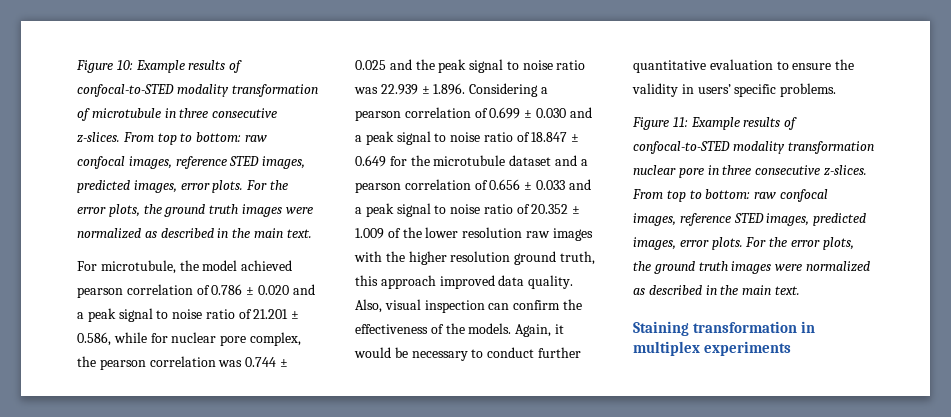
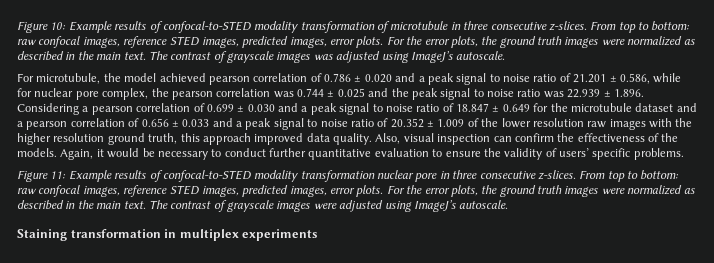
(312, 233) none -> [148,51,506,63] The contrast of grayscale images was adjusted using ImageJ’s autoscale.
[681,84,694,94] in -> [545,148,557,157] of
(800, 290) none -> [148,200,509,212] The contrast of grayscale images were adjusted using ImageJ’s autoscale.

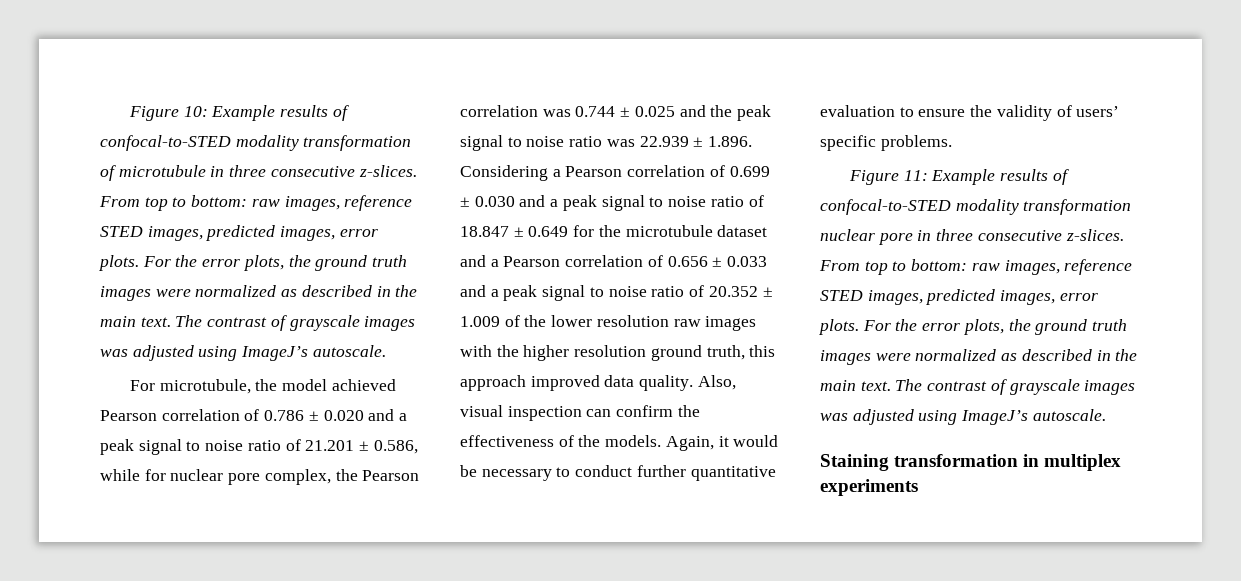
[38,36,81,48] confocal -> (280, 203) none
[208,76,250,85] pearson -> [100,410,157,421] Pearson
[171,91,213,100] pearson -> [362,470,420,481] Pearson
[91,106,133,115] pearson -> [565,166,623,177] Pearson
[26,121,68,130] pearson -> [503,256,561,267] Pearson
[38,185,81,197] confocal -> (1000, 267) none
[313,203,337,209] were -> [820,413,848,421] was

